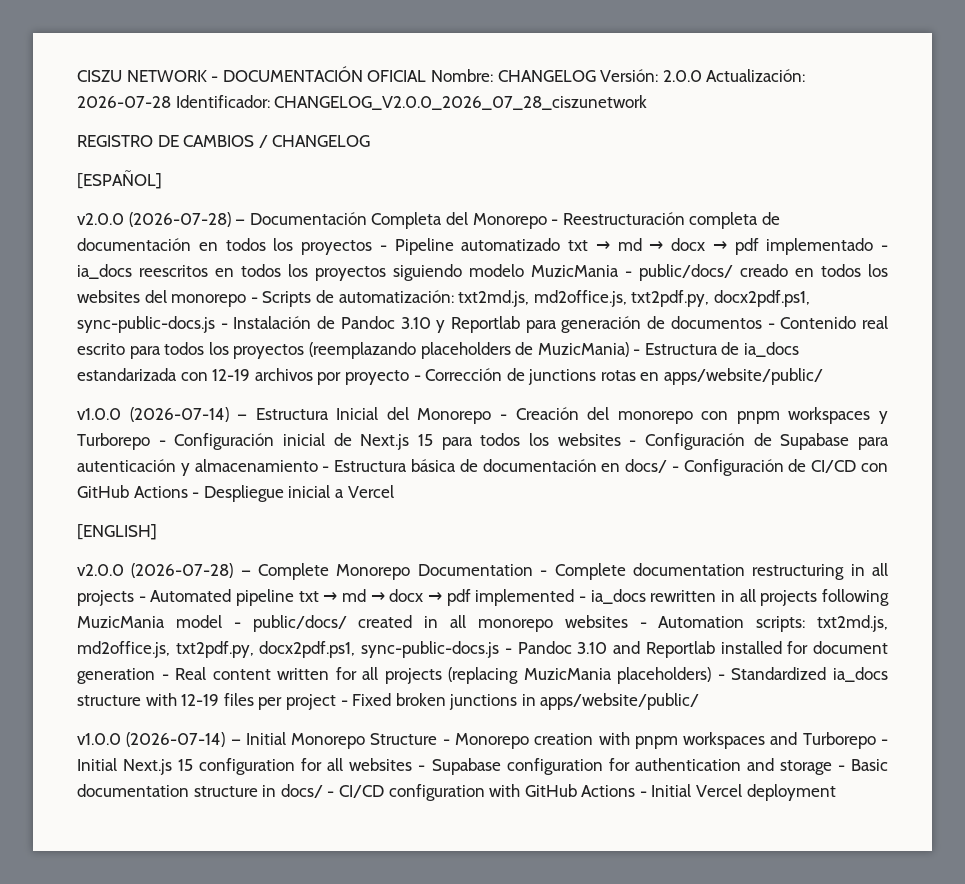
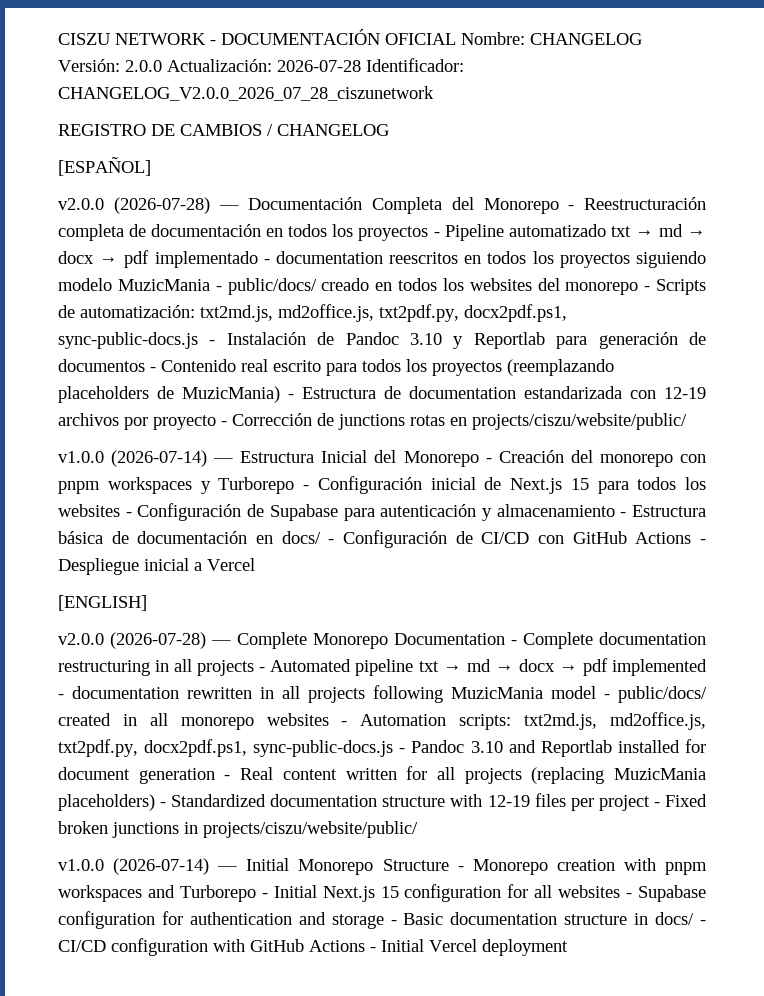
[77,264,132,279] ia_docs -> [275,251,383,264] documentation
[744,342,800,357] ia_docs -> [409,386,516,399] documentation
[664,368,824,385] apps/website/public/ -> [472,413,687,430] projects/ciszu/website/public/
[590,589,646,604] ia_docs -> [72,686,179,699] documentation
[833,667,888,682] ia_docs -> [270,794,378,807] documentation
[540,693,700,710] apps/website/public/ -> [203,821,418,838] projects/ciszu/website/public/

